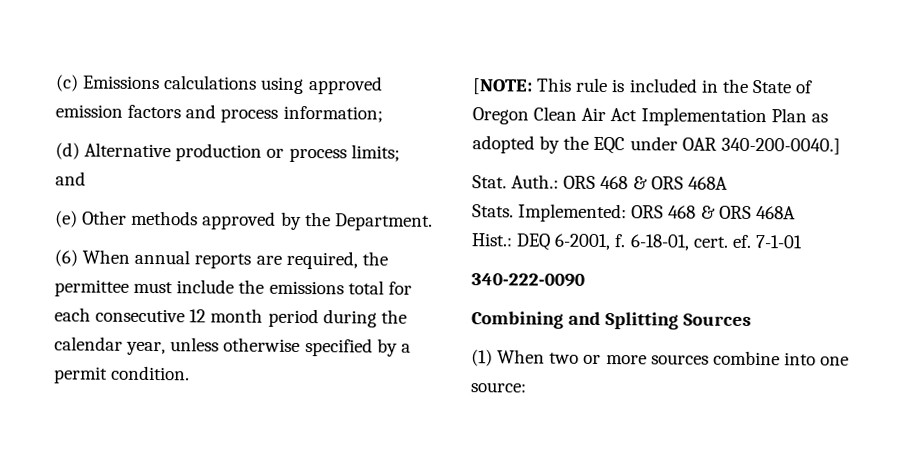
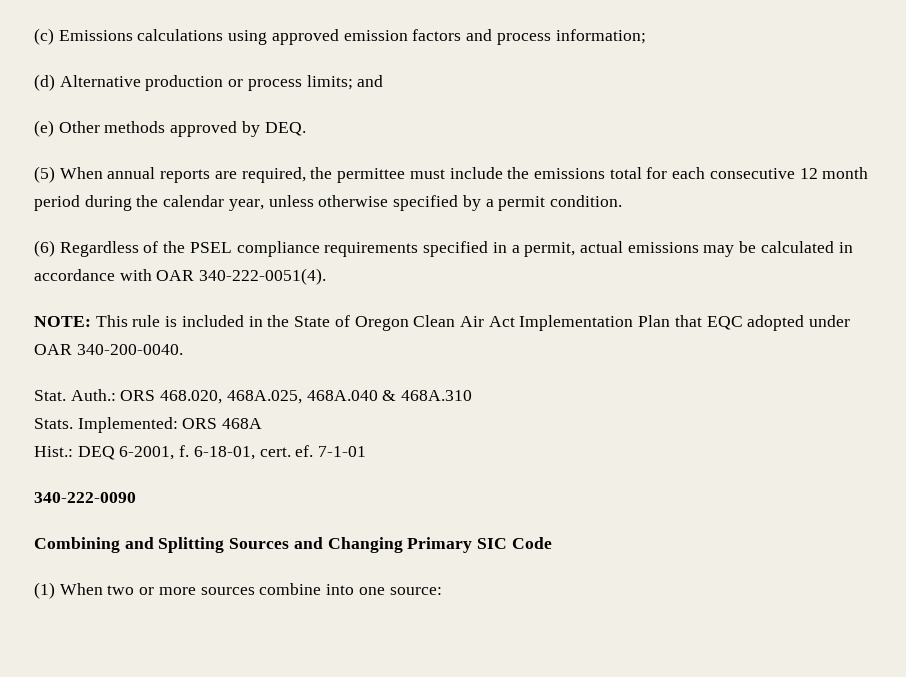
[304,212,433,231] [54,249,78,267] the Department. // (6) -> [264,122,306,136] [34,166,55,183] DEQ. // (5)
[472,78,533,95] [NOTE: -> [34,240,853,257] [34,268,327,285] [34,316,91,327] (6) Regardless of the PSEL compliance requirements specified in a permit, actual emissions may be calculated in accordance with OAR 340-222-0051(4). // NOTE:
[810,113,828,123] [472,135,626,155] as adopted by the EQC -> [674,315,805,331] that EQC adopted
[720,137,841,155] 340-200-0040.] -> [76,344,183,355] 340-200-0040.
[600,175,728,190] 468 & ORS 468A -> [160,390,473,404] 468.020, 468A.025, 468A.040 & 468A.310
[668,205,752,219] 468 & ORS -> (218, 423) none
(752, 319) none -> [293,537,552,553] and Changing Primary SIC Code

